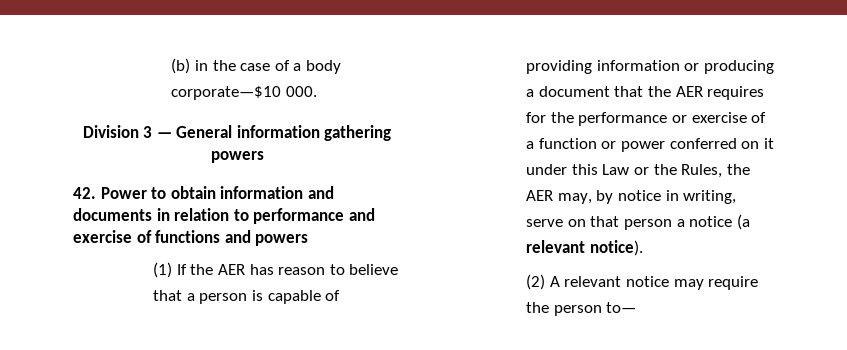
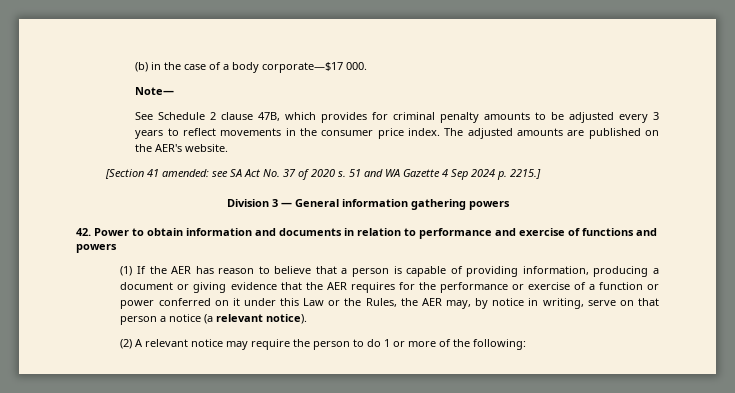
[171,86,282,100] corporate—$10 -> [262,62,344,73] corporate—$17
(317, 91) none -> [135,87,175,95] [135,112,660,123] [135,128,659,139] [135,144,229,152] [104,169,541,180] // Note— // See Schedule 2 clause 47B, which provides for criminal penalty amounts to be adjusted every 3 years to reflect movements in the consumer price index. The adjusted amounts are published on the AER's website. // [Section 41 amended: see SA Act No. 37 of 2020 s. 51 and WA Gazette 4 Sep 2024 p. 2215.]
[596,60,700,71] information or -> [522,266,589,275] information,
(610, 91) none -> [177,282,277,293] or giving evidence
[606,302,637,313] to— -> [353,339,527,350] to do 1 or more of the following:

